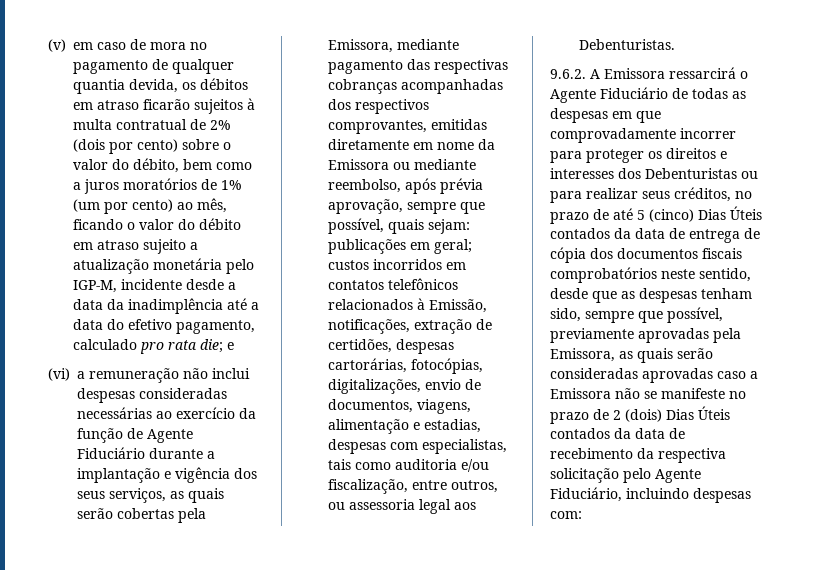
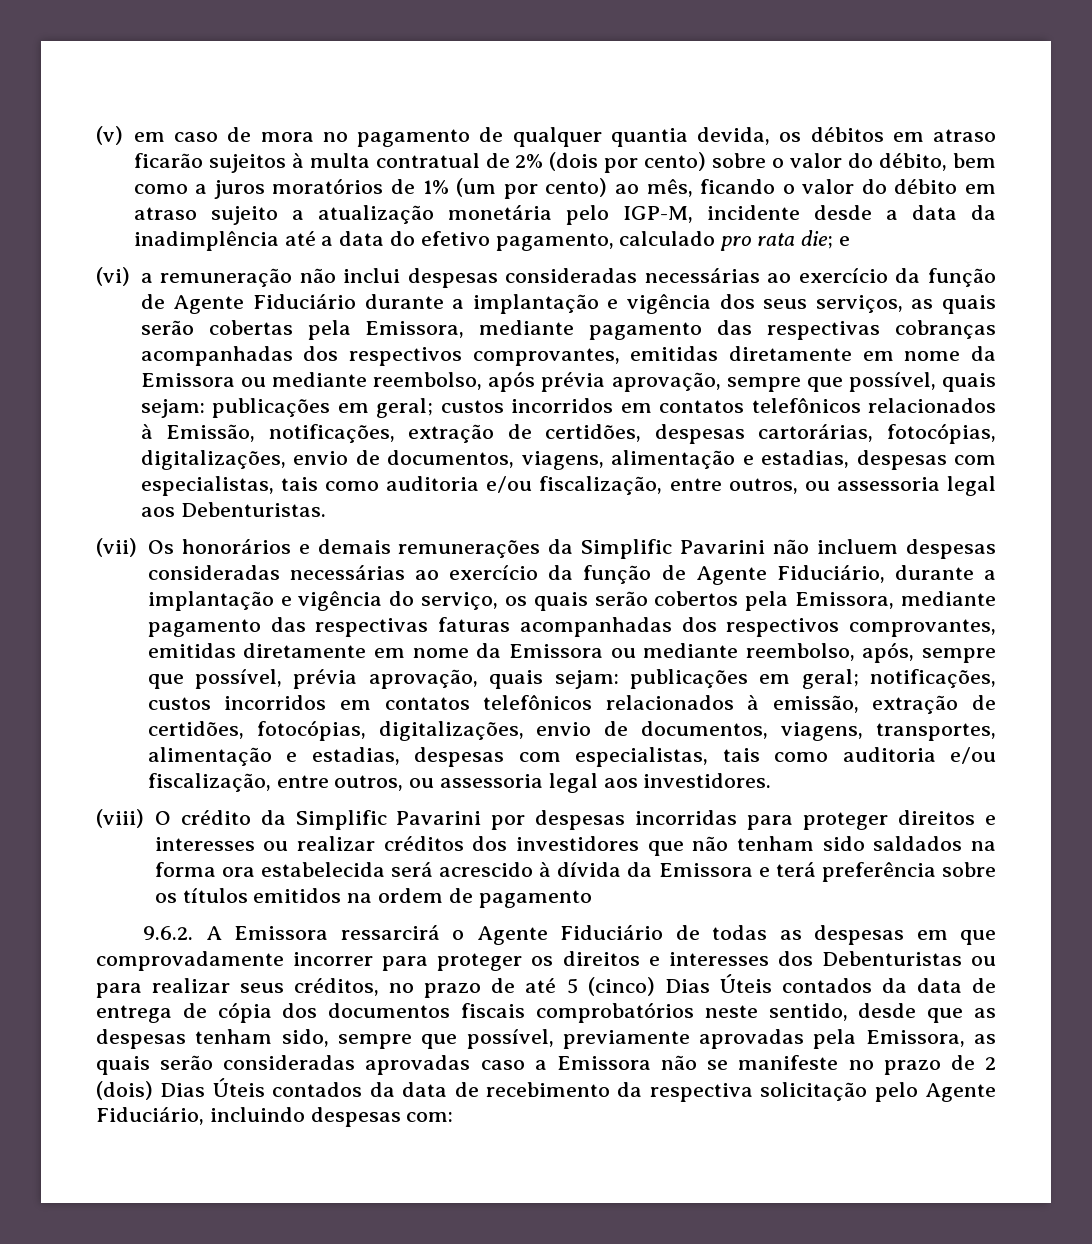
(675, 44) none -> [96,538,996,559] [147,565,996,585] [147,591,996,611] [147,617,996,637] [147,642,996,663] [147,669,996,689] [147,695,997,714] [147,720,996,741] [147,747,996,767] [147,773,772,793] [96,809,996,830] [154,836,996,856] [154,862,996,882] [154,888,592,908] // (vii) Os honorários e demais remunerações da Simplific Pavarini não incluem despesas consideradas necessárias ao exercício da função de Agente Fiduciário, durante a implantação e vigência do serviço, os quais serão cobertos pela Emissora, mediante pagamento das respectivas faturas acompanhadas dos respectivos comprovantes, emitidas diretamente em nome da Emissora ou mediante reembolso, após, sempre que possível, prévia aprovação, quais sejam: publicações em geral; notificações, custos incorridos em contatos telefônicos relacionados à emissão, extração de certidões, fotocópias, digitalizações, envio de documentos, viagens, transportes, alimentação e estadias, despesas com especialistas, tais como auditoria e/ou fiscalização, entre outros, ou assessoria legal aos investidores. // (viii) O crédito da Simplific Pavarini por despesas incorridas para proteger direitos e interesses ou realizar créditos dos investidores que não tenham sido saldados na forma ora estabelecida será acrescido à dívida da Emissora e terá preferência sobre os títulos emitidos na ordem de pagamento

